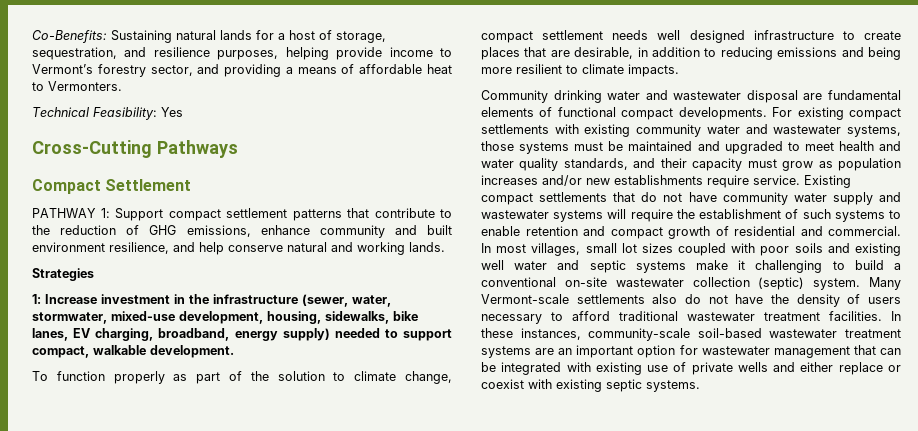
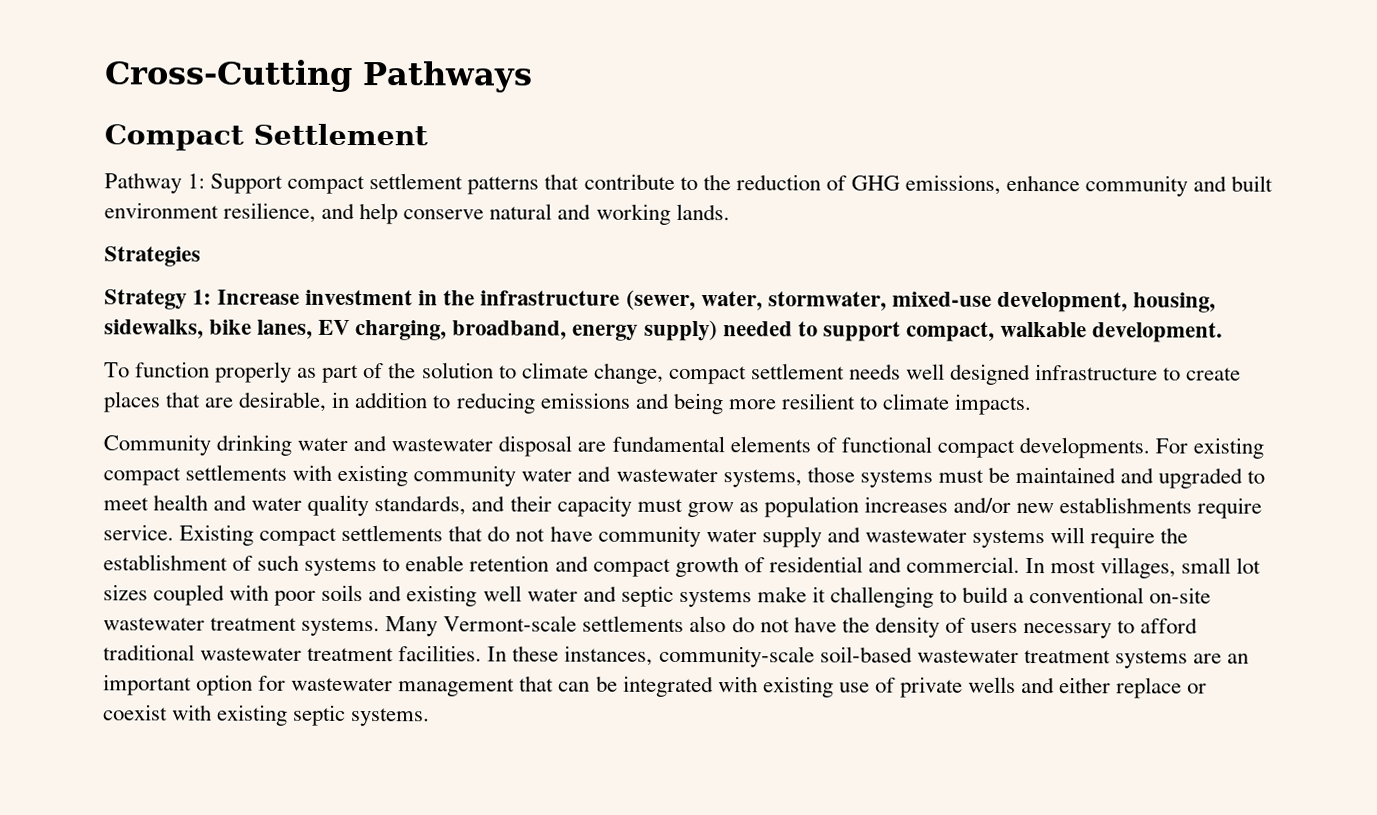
[32,30,386,43] [32,47,452,60] [32,64,452,77] [32,81,122,91] [32,107,183,120] Co-Benefits: Sustaining natural lands for a host of storage, sequestration, and resilience purposes, helping provide income to Vermont’s forestry sector, and providing a means of affordable heat to Vermonters. // Technical Feasibility: Yes // -> (104, 76) none
[32,208,96,218] PATHWAY -> [104,172,182,194] Pathway
(94, 274) none -> [104,289,187,310] Strategy
[692,277,861,290] collection (septic) system. -> [210,617,381,637] treatment systems.

